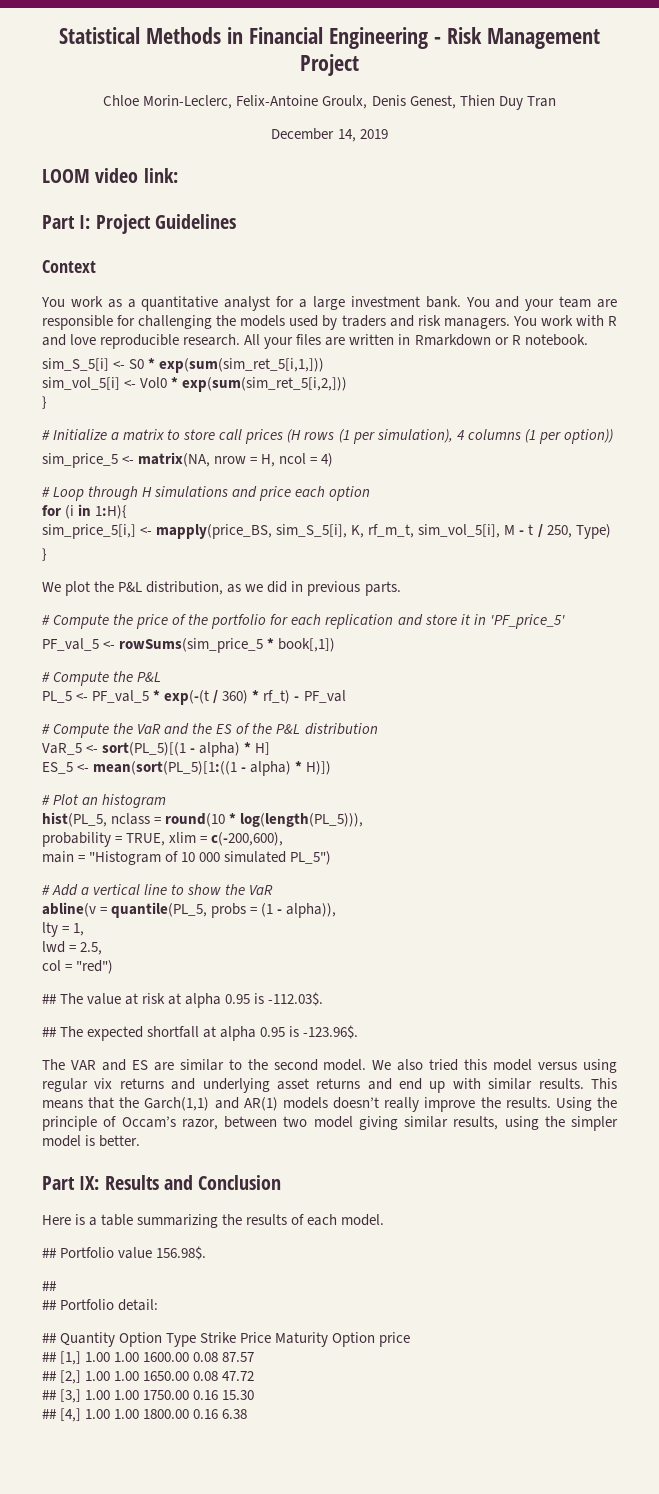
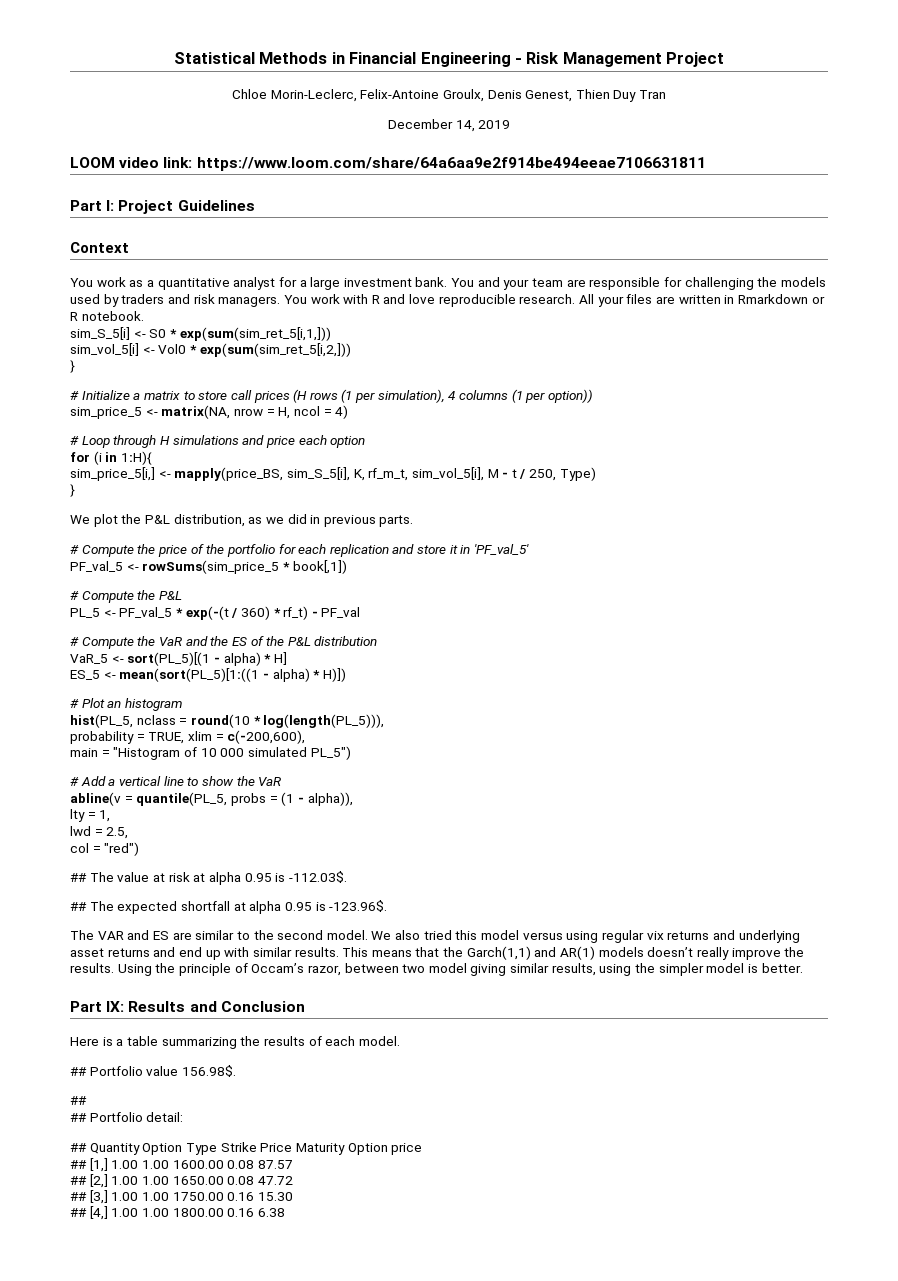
(178, 175) none -> [196,157,706,171] https://www.loom.com/share/64a6aa9e2f914be494eeae7106631811
[489,614,565,629] 'PF_price_5' -> [474,544,530,555] 'PF_val_5'

